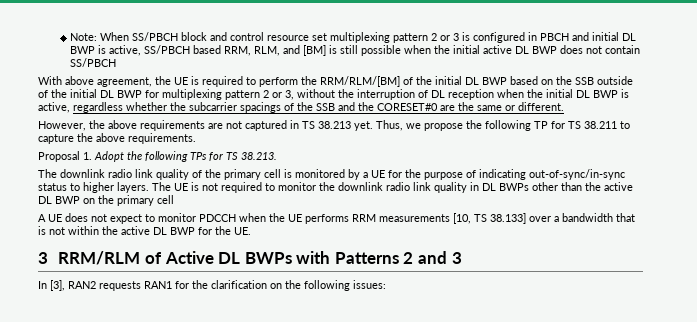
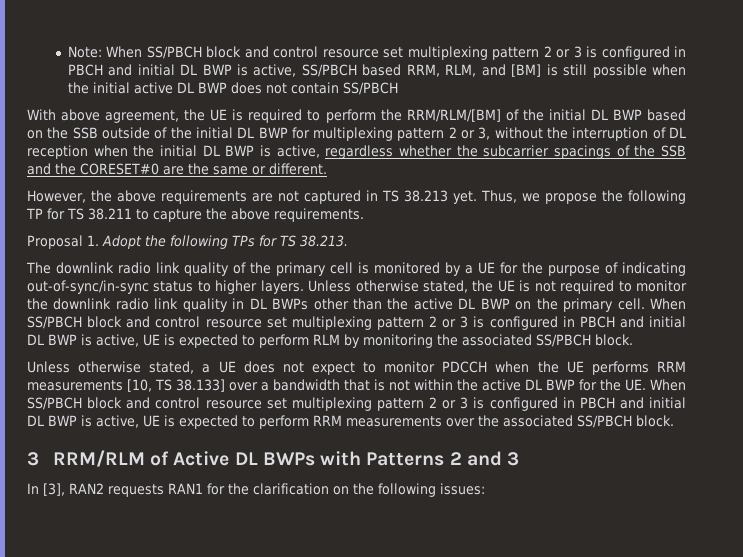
[152,182,171,191] The -> [308,280,494,293] Unless otherwise stated, the
[157,195,174,204] [38,214,46,222] cell // A -> [617,298,687,310] [27,316,686,330] [27,334,633,348] [27,361,211,374] cell. When SS/PBCH block and control resource set multiplexing pattern 2 or 3 is configured in PBCH and initial DL BWP is active, UE is expected to perform RLM by monitoring the associated SS/PBCH block. // Unless otherwise stated, a
(251, 231) none -> [650,379,686,391] [27,397,686,411] [27,415,674,429] When SS/PBCH block and control resource set multiplexing pattern 2 or 3 is configured in PBCH and initial DL BWP is active, UE is expected to perform RRM measurements over the associated SS/PBCH block.

